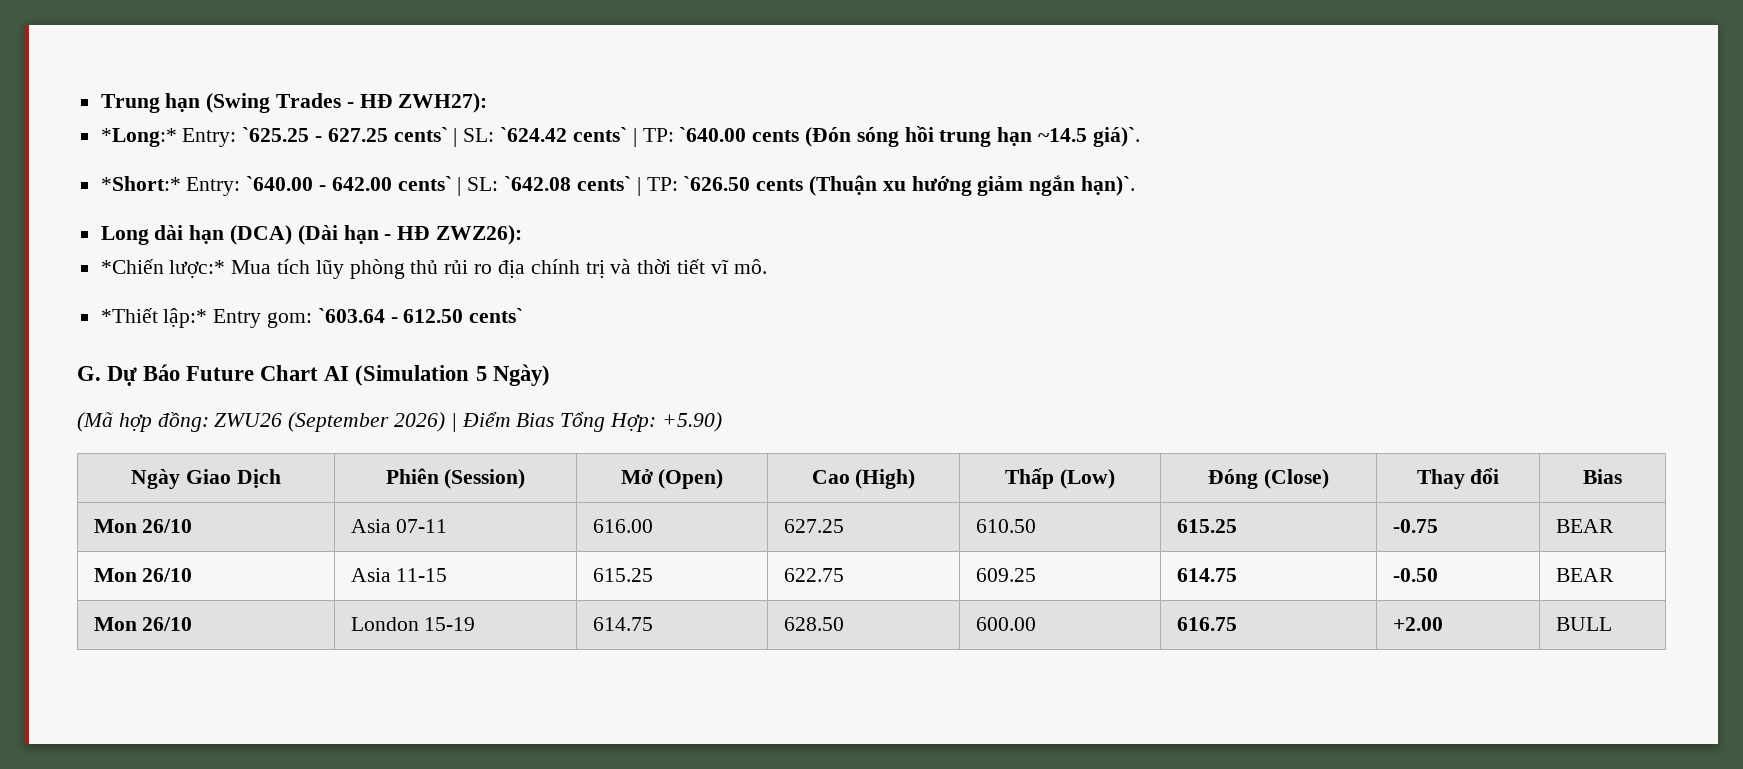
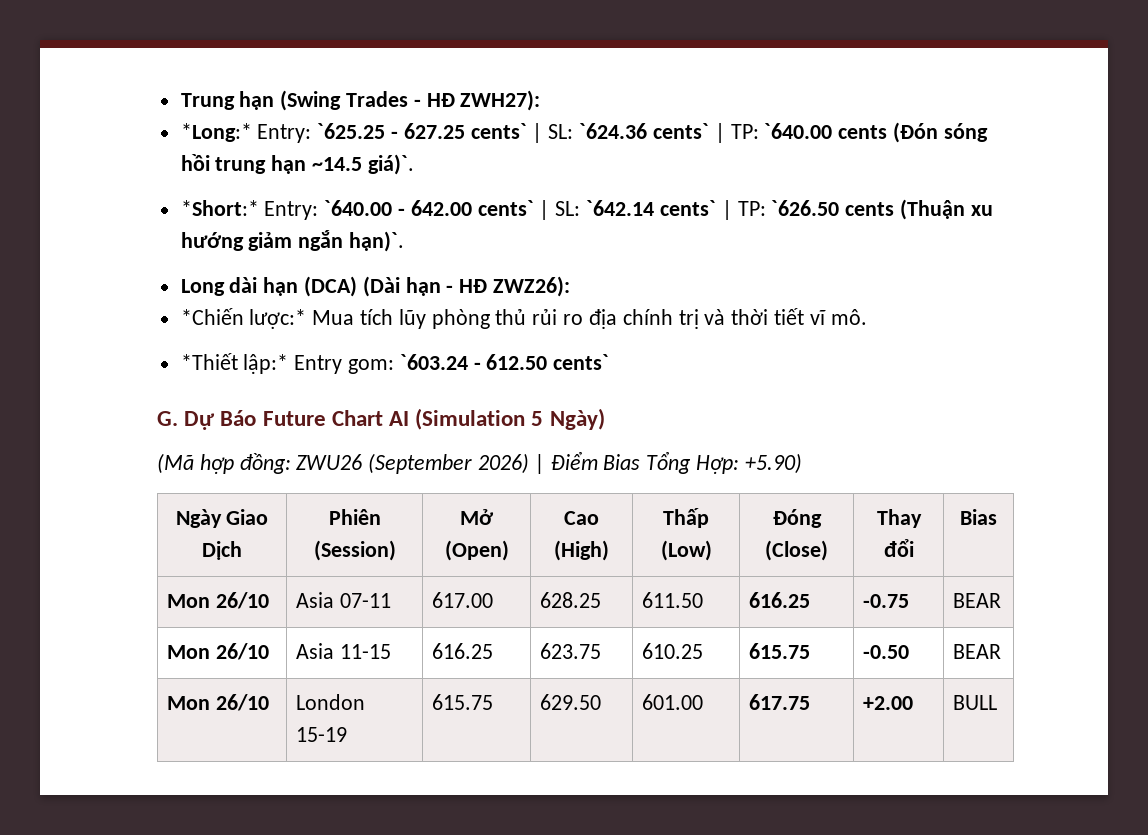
[500,127,568,142] `624.42 -> [579,123,648,139] `624.36
[504,176,572,191] `642.08 -> [586,200,655,216] `642.14
[317,308,385,323] `603.64 -> [399,354,468,370] `603.24
[592,519,653,533] [783,519,844,533] [975,519,1036,533] [1176,519,1237,533] 616.00 | 627.25 | 610.50 | 615.25 -> [432,592,494,608] [540,592,602,608] [642,592,704,608] [749,592,811,608] 617.00 | 628.25 | 611.50 | 616.25
[592,568,653,582] [783,568,844,582] [975,568,1036,582] [1176,568,1237,582] 615.25 | 622.75 | 609.25 | 614.75 -> [432,643,494,659] [540,643,602,659] [642,643,704,659] [749,643,811,659] 616.25 | 623.75 | 610.25 | 615.75
[592,617,653,631] [783,617,844,631] [975,617,1036,631] [1176,617,1237,631] 614.75 | 628.50 | 600.00 | 616.75 -> [432,694,494,710] [540,694,602,710] [642,694,704,710] [749,694,811,710] 615.75 | 629.50 | 601.00 | 617.75

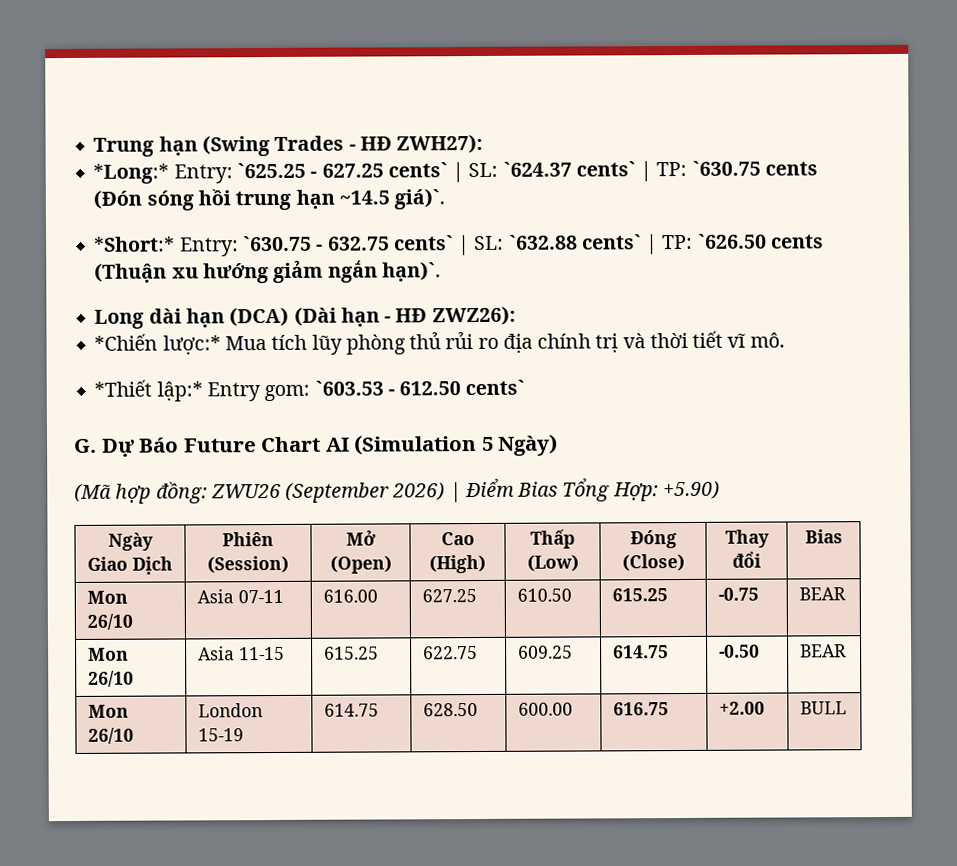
[579,123,833,143] `624.36 cents` | TP: `640.00 -> [502,160,761,182] `624.37 cents` | TP: `630.75
[324,200,655,220] `640.00 - 642.00 cents` | SL: `642.14 -> [242,234,578,256] `630.75 - 632.75 cents` | SL: `632.88
[399,354,468,370] `603.24 -> [314,380,384,396] `603.53
[432,592,494,608] [540,592,602,608] [642,592,704,608] [749,592,811,608] 617.00 | 628.25 | 611.50 | 616.25 -> [322,589,378,603] [421,589,477,603] [516,588,572,602] [611,588,668,602] 616.00 | 627.25 | 610.50 | 615.25
[432,643,494,659] [540,643,602,659] [642,643,704,659] [749,643,811,659] 616.25 | 623.75 | 610.25 | 615.75 -> [323,646,379,660] [422,646,478,660] [517,645,573,659] [612,645,669,659] 615.25 | 622.75 | 609.25 | 614.75
[432,694,494,710] [540,694,602,710] [642,694,704,710] [749,694,811,710] 615.75 | 629.50 | 601.00 | 617.75 -> [323,703,379,717] [422,703,478,717] [517,702,573,716] [612,702,669,716] 614.75 | 628.50 | 600.00 | 616.75

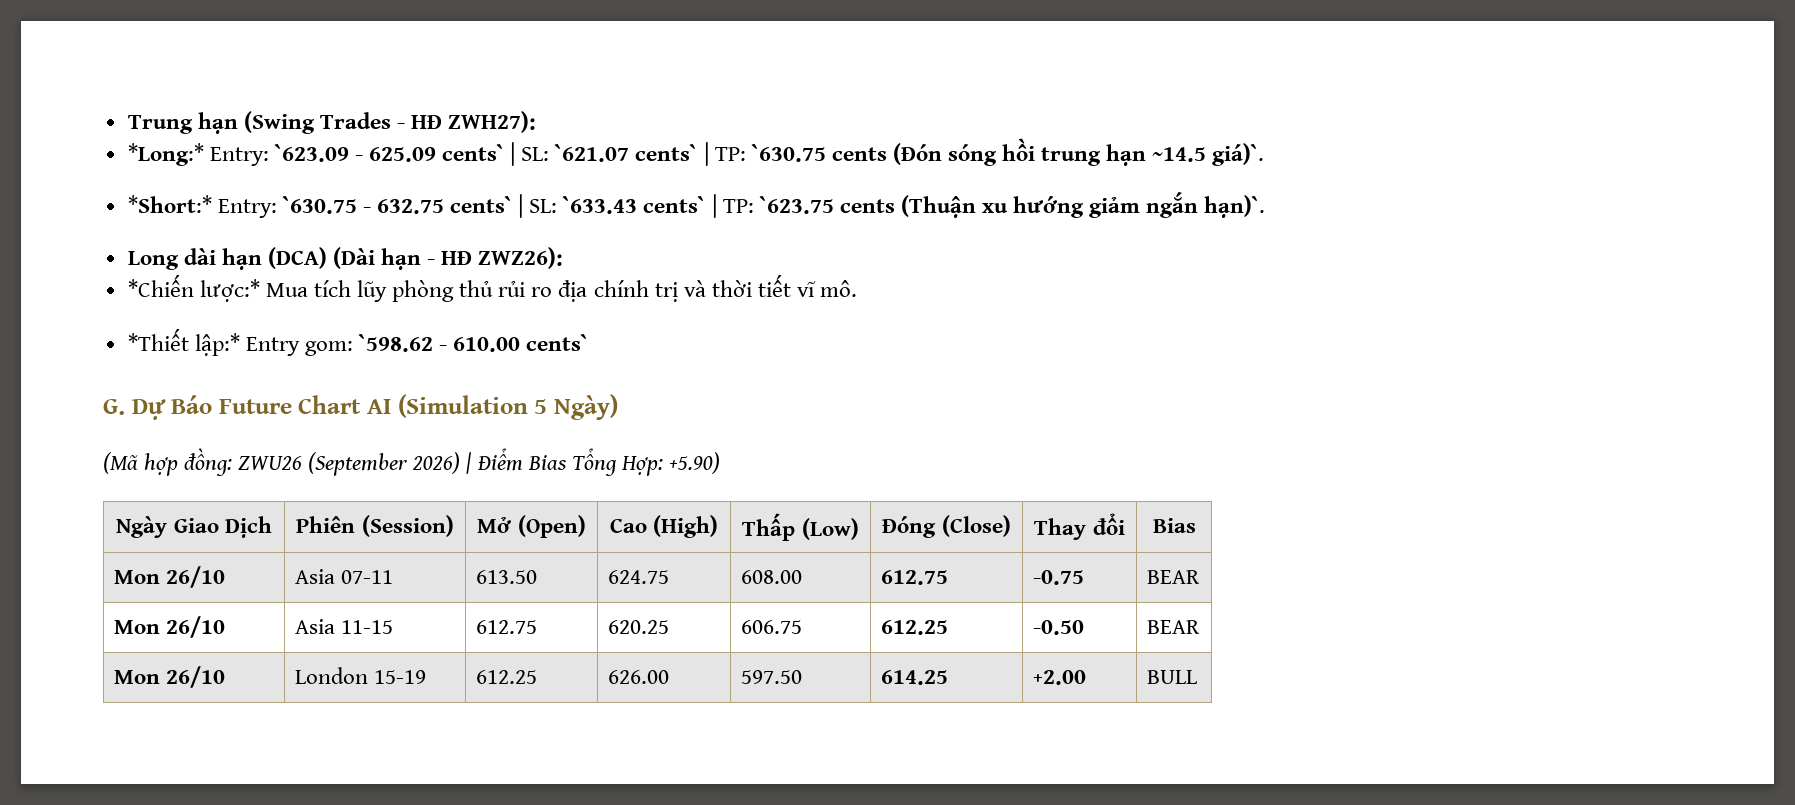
[236,161,572,183] `625.25 - 627.25 cents` | SL: `624.37 -> [273,142,630,166] `623.09 - 625.09 cents` | SL: `621.07
[508,233,767,255] `632.88 cents` | TP: `626.50 -> [562,194,834,218] `633.43 cents` | TP: `623.75
[314,380,462,396] `603.53 - 612.50 -> [358,334,521,352] `598.62 - 610.00
[322,589,378,603] [421,589,477,603] [516,588,572,602] [611,588,668,602] 616.00 | 627.25 | 610.50 | 615.25 -> [475,570,537,584] [607,570,669,584] [740,570,802,584] [880,570,948,585] 613.50 | 624.75 | 608.00 | 612.75
[323,646,379,660] [422,646,478,660] [517,645,573,659] [612,645,669,659] 615.25 | 622.75 | 609.25 | 614.75 -> [475,620,537,634] [607,620,669,634] [740,620,802,634] [880,620,948,635] 612.75 | 620.25 | 606.75 | 612.25
[323,703,379,717] [422,703,478,717] [517,702,573,716] [612,702,669,716] 614.75 | 628.50 | 600.00 | 616.75 -> [475,670,537,684] [607,670,669,684] [740,670,802,684] [880,670,948,685] 612.25 | 626.00 | 597.50 | 614.25

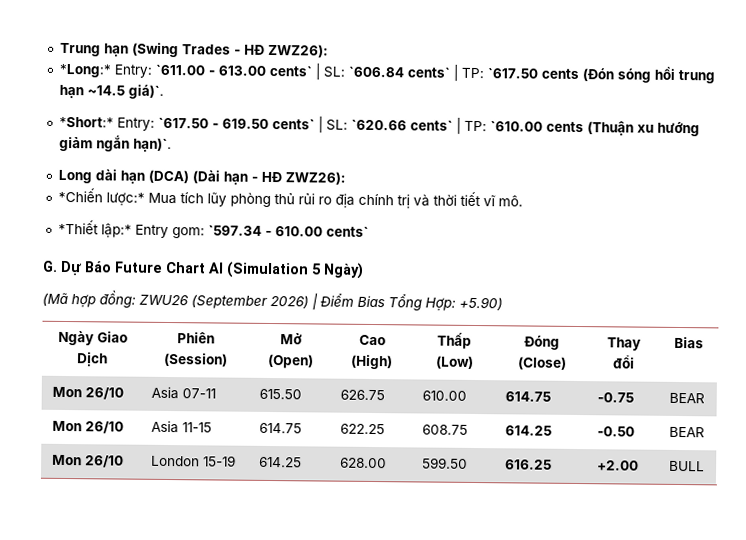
[448,111,537,133] ZWH27): -> [267,43,329,58] ZWZ26):
[273,142,826,166] `623.09 - 625.09 cents` | SL: `621.07 cents` | TP: `630.75 -> [154,63,538,82] `611.00 - 613.00 cents` | SL: `606.84 cents` | TP: `617.50
[281,194,834,218] `630.75 - 632.75 cents` | SL: `633.43 cents` | TP: `623.75 -> [157,116,543,135] `617.50 - 619.50 cents` | SL: `620.66 cents` | TP: `610.00
[358,334,434,352] `598.62 -> [207,224,262,236] `597.34
[475,570,537,584] [607,570,669,584] [740,570,802,584] [880,570,948,585] 613.50 | 624.75 | 608.00 | 612.75 -> [258,388,302,400] [339,389,385,401] [421,390,467,401] [504,391,551,402] 615.50 | 626.75 | 610.00 | 614.75
[475,620,537,634] [607,620,669,634] [740,620,802,634] [880,620,948,635] 612.75 | 620.25 | 606.75 | 612.25 -> [258,422,302,434] [339,423,385,435] [421,424,468,435] [504,425,552,436] 614.75 | 622.25 | 608.75 | 614.25
[475,670,537,684] [607,670,669,684] [740,670,802,684] [880,670,948,685] 612.25 | 626.00 | 597.50 | 614.25 -> [258,456,302,468] [339,457,387,469] [421,457,468,469] [504,459,552,470] 614.25 | 628.00 | 599.50 | 616.25

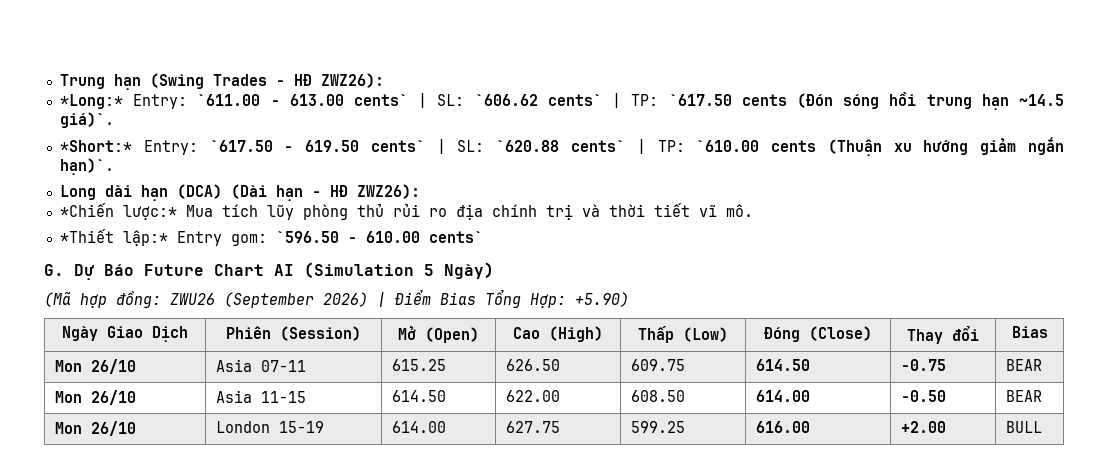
[347,65,404,78] `606.84 -> [474,94,538,106] `606.62
[350,118,407,131] `620.66 -> [496,140,560,152] `620.88
[207,224,262,236] `597.34 -> [275,231,339,243] `596.50
[258,388,302,400] [339,389,385,401] [421,390,467,401] [504,391,551,402] 615.50 | 626.75 | 610.00 | 614.75 -> [392,359,447,371] [506,359,561,371] [631,359,686,371] [756,359,811,371] 615.25 | 626.50 | 609.75 | 614.50
[258,422,302,434] [339,423,385,435] [421,424,468,435] [504,425,552,436] 614.75 | 622.25 | 608.75 | 614.25 -> [392,390,447,402] [506,390,561,402] [631,390,686,402] [756,390,811,402] 614.50 | 622.00 | 608.50 | 614.00
[258,456,302,468] [339,457,387,469] [421,457,468,469] [504,459,552,470] 614.25 | 628.00 | 599.50 | 616.25 -> [392,421,447,433] [506,421,561,433] [631,421,686,433] [756,421,811,433] 614.00 | 627.75 | 599.25 | 616.00

